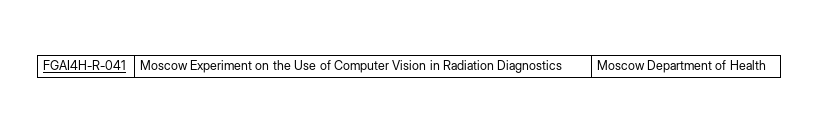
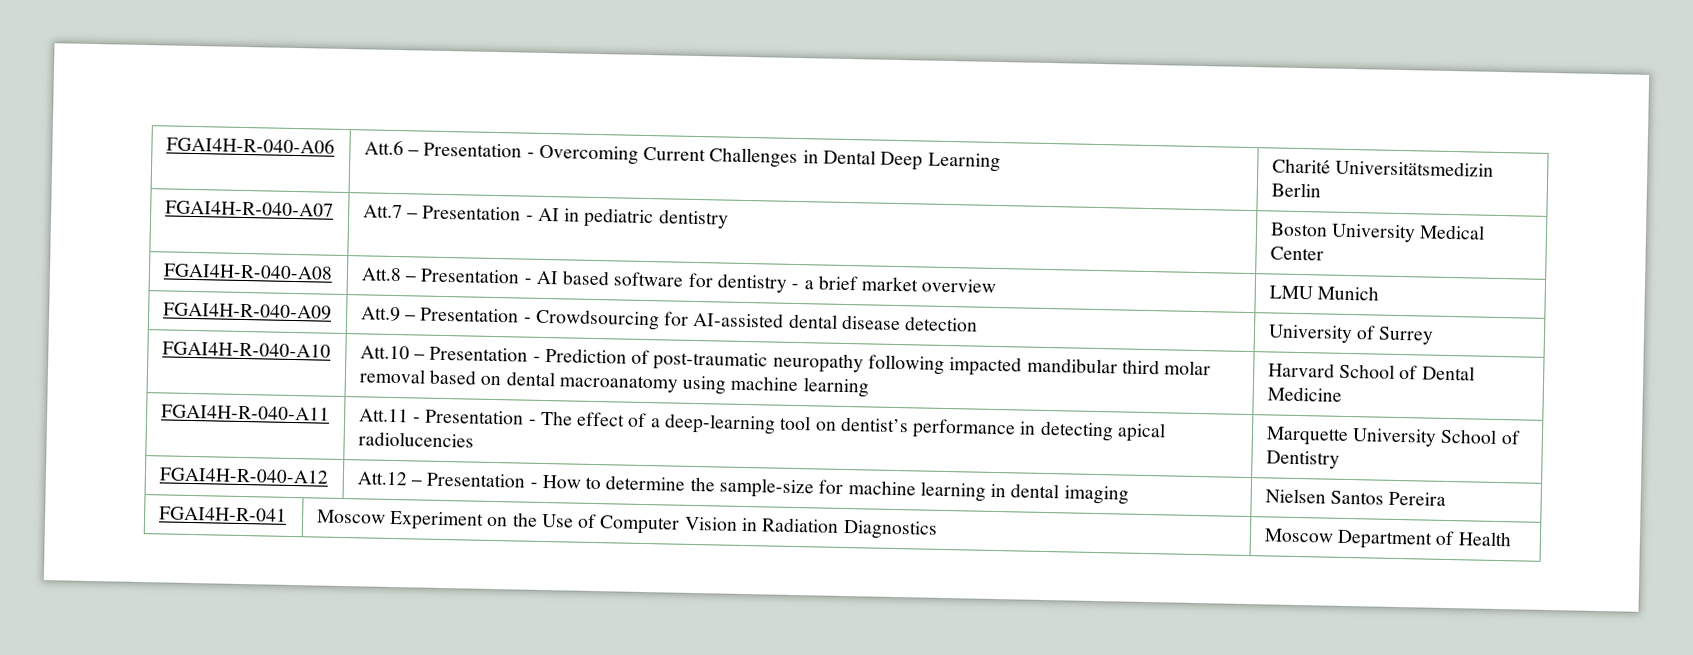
(42, 65) none -> [165,136,335,154] [363,140,1001,173] [1271,158,1495,177] [1270,182,1321,198] [164,200,334,217] [362,204,729,229] [1269,222,1486,243] [1269,246,1324,261] [162,263,333,280] [360,267,997,293] [1268,285,1380,301] [162,302,332,320] [360,306,979,332] [1267,324,1435,345] [161,341,331,358] [359,345,1212,377] [358,368,869,398] [1267,362,1475,381] [1266,386,1342,402] [160,404,330,421] [358,408,1166,443] [357,431,474,448] [1265,426,1521,447] [1265,450,1340,469] [158,467,329,484] [356,471,1129,505] [1264,488,1447,506] FGAI4H-R-040-A06 | Att.6 – Presentation - Overcoming Current Challenges in Dental Deep Learning | Charité Universitätsmedizin Berlin // FGAI4H-R-040-A07 | Att.7 – Presentation - AI in pediatric dentistry | Boston University Medical Center // FGAI4H-R-040-A08 | Att.8 – Presentation - AI based software for dentistry - a brief market overview | LMU Munich // FGAI4H-R-040-A09 | Att.9 – Presentation - Crowdsourcing for AI-assisted dental disease detection | University of Surrey // FGAI4H-R-040-A10 | Att.10 – Presentation - Prediction of post-traumatic neuropathy following impacted mandibular third molar removal based on dental macroanatomy using machine learning | Harvard School of Dental Medicine // FGAI4H-R-040-A11 | Att.11 - Presentation - The effect of a deep-learning tool on dentist’s performance in detecting apical radiolucencies | Marquette University School of Dentistry // FGAI4H-R-040-A12 | Att.12 – Presentation - How to determine the sample-size for machine learning in dental imaging | Nielsen Santos Pereira //

